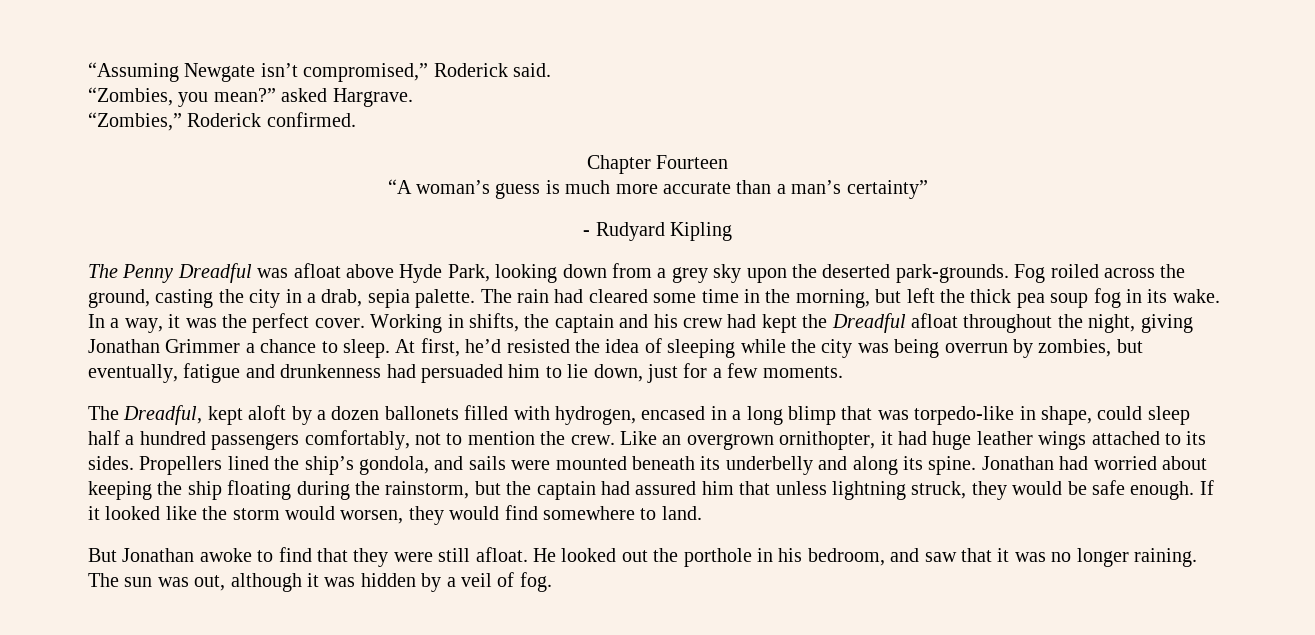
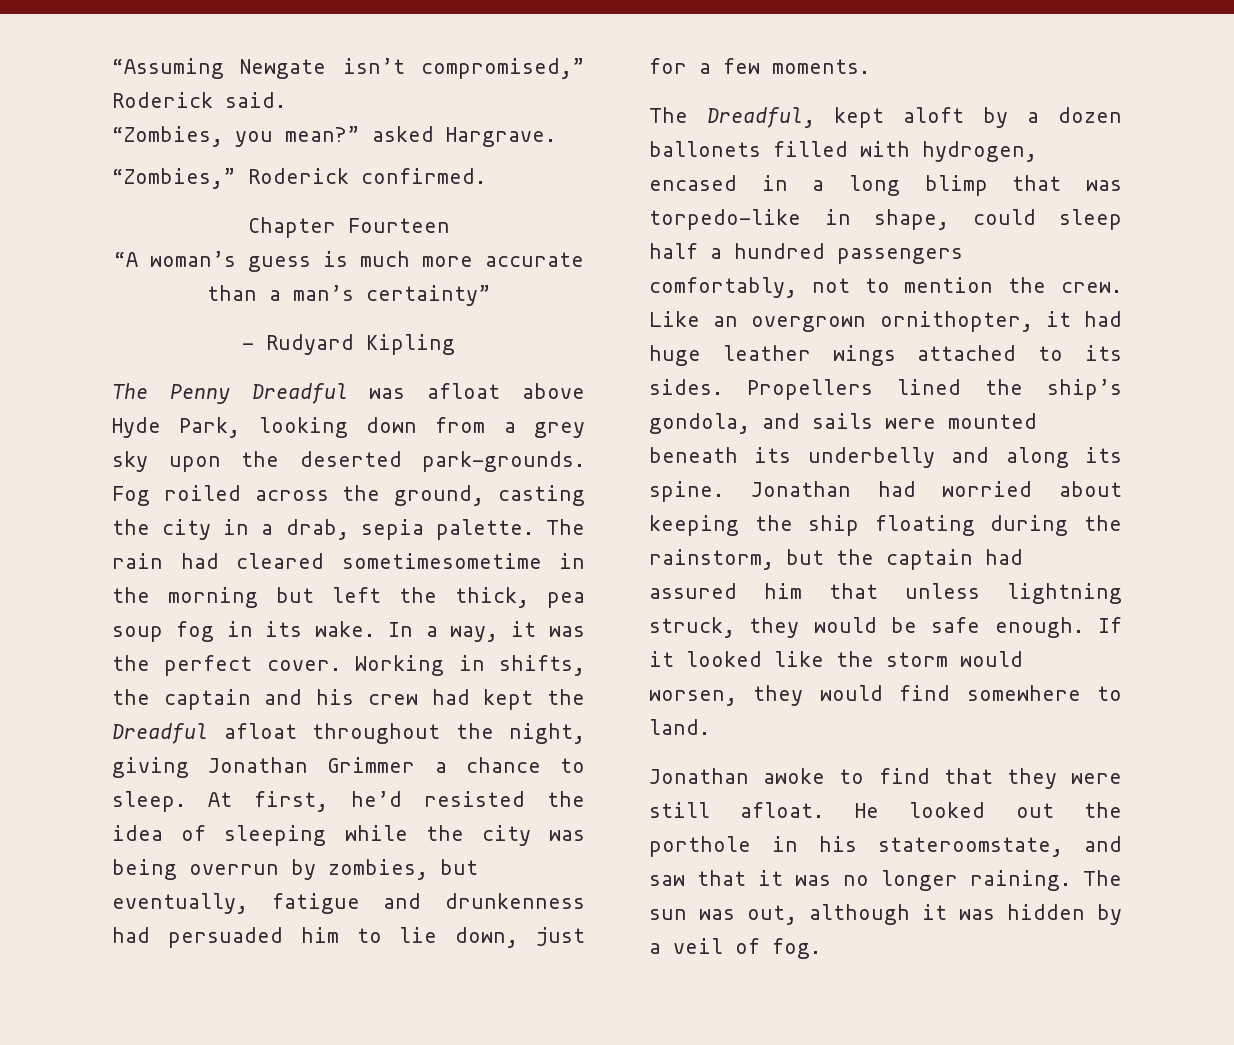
[653,289,739,303] some time -> [341,553,542,569] sometimesometime
[795,289,870,308] morning, -> [168,587,258,608] morning
[970,289,1012,303] thick -> [455,587,529,608] thick,
[88,548,117,562] But -> (710, 727) none
[807,548,885,566] bedroom, -> [878,837,1063,857] stateroomstate,

